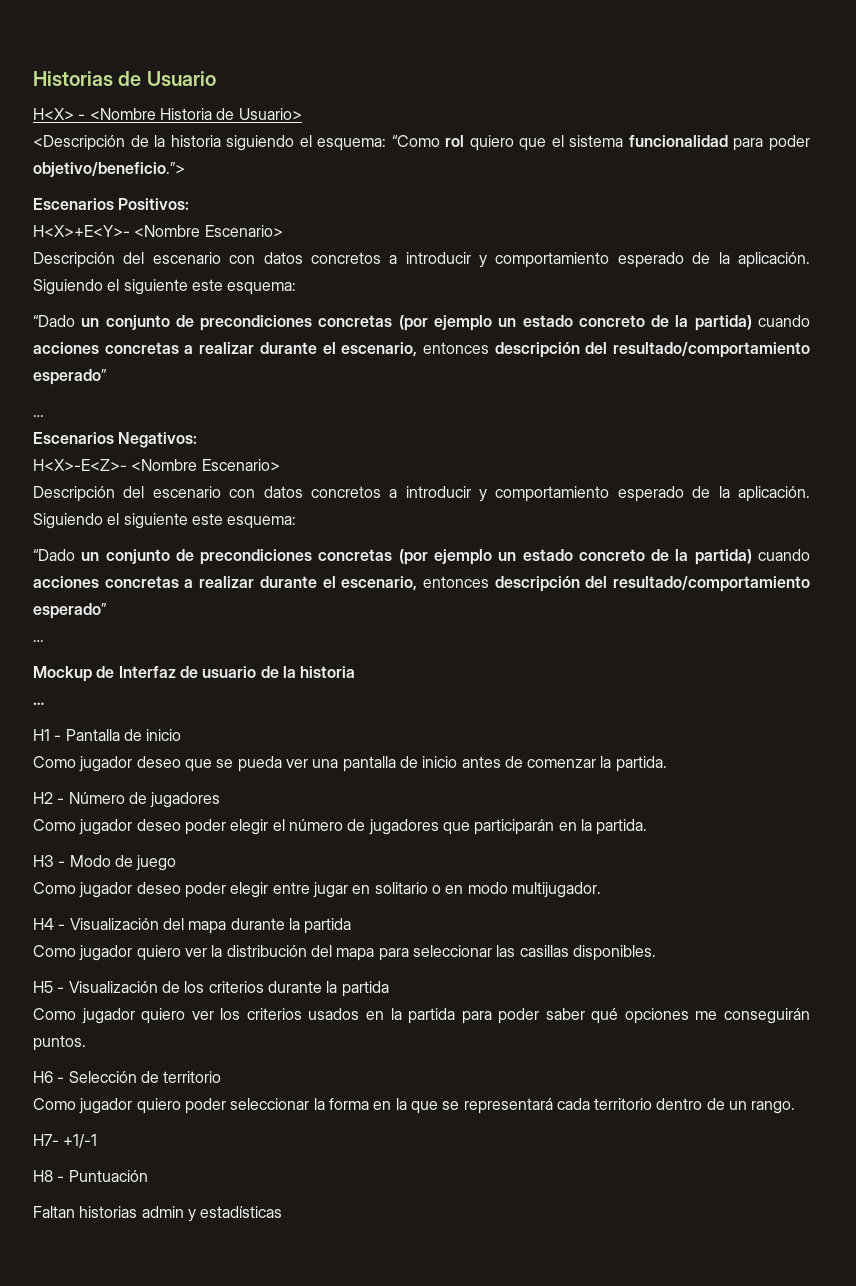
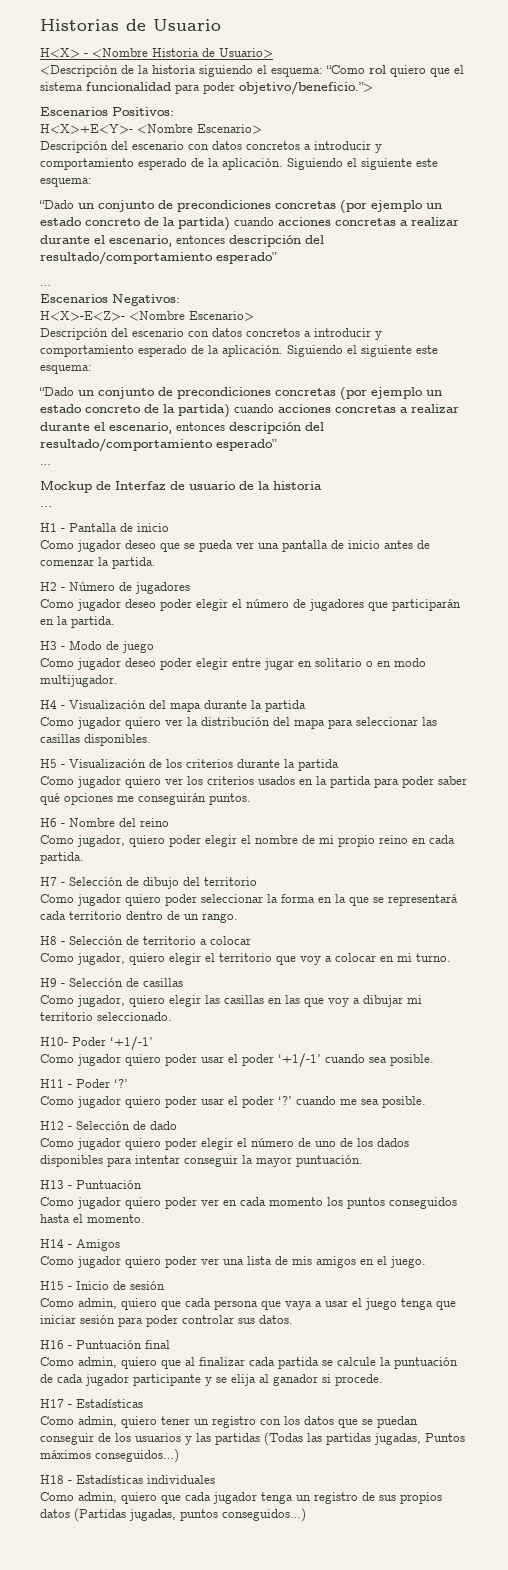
[68,1071,159,1083] Selección de -> [69,818,169,827] [40,835,455,847] [40,852,84,864] [40,877,200,889] Nombre del reino // Como jugador, quiero poder elegir el nombre de mi propio reino en cada partida. // H7 - Selección de dibujo del
[33,1134,98,1148] [33,1170,148,1182] [33,1206,283,1222] H7- +1/-1 // H8 - Puntuación // Faltan historias admin y estadísticas -> [40,936,251,945] [40,953,451,965] [40,978,183,987] [40,995,422,1007] [40,1012,172,1021] [40,1036,153,1050] [40,1053,434,1067] [40,1079,128,1088] [40,1096,426,1108] [40,1121,177,1130] [40,1138,409,1150] [40,1155,363,1167] [40,1180,142,1189] [40,1197,457,1209] [40,1214,145,1223] [40,1239,120,1251] [40,1256,426,1268] [40,1281,165,1290] [40,1298,456,1310] [40,1315,293,1327] [40,1340,170,1349] [40,1357,458,1369] [40,1374,383,1386] [40,1399,143,1408] [40,1416,418,1428] [40,1432,465,1446] [40,1449,179,1463] [40,1475,215,1484] [40,1492,442,1504] [40,1508,306,1522] H8 - Selección de territorio a colocar // Como jugador, quiero elegir el territorio que voy a colocar en mi turno. // H9 - Selección de casillas // Como jugador, quiero elegir las casillas en las que voy a dibujar mi territorio seleccionado. // H10- Poder ‘+1/-1’ // Como jugador quiero poder usar el poder ‘+1/-1’ cuando sea posible. // H11 - Poder ‘?’ // Como jugador quiero poder usar el poder ‘?’ cuando me sea posible. // H12 - Selección de dado // Como jugador quiero poder elegir el número de uno de los dados disponibles para intentar conseguir la mayor puntuación. // H13 - Puntuación // Como jugador quiero poder ver en cada momento los puntos conseguidos hasta el momento. // H14 - Amigos // Como jugador quiero poder ver una lista de mis amigos en el juego. // H15 - Inicio de sesión // Como admin, quiero que cada persona que vaya a usar el juego tenga que iniciar sesión para poder controlar sus datos. // H16 - Puntuación final // Como admin, quiero que al finalizar cada partida se calcule la puntuación de cada jugador participante y se elija al ganador si procede. // H17 - Estadísticas // Como admin, quiero tener un registro con los datos que se puedan conseguir de los usuarios y las partidas (Todas las partidas jugadas, Puntos máximos conseguidos…) // H18 - Estadísticas individuales // Como admin, quiero que cada jugador tenga un registro de sus propios datos (Partidas jugadas, puntos conseguidos…)

